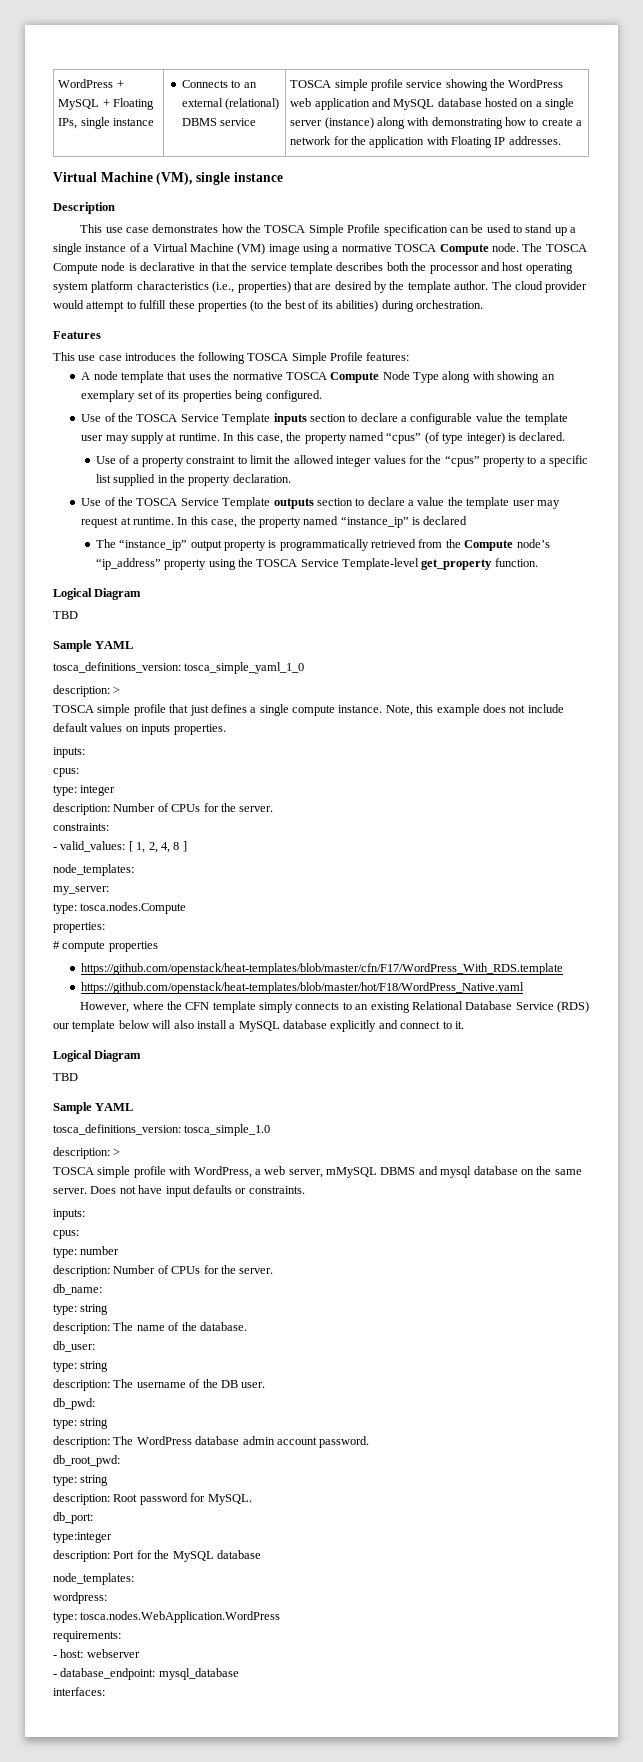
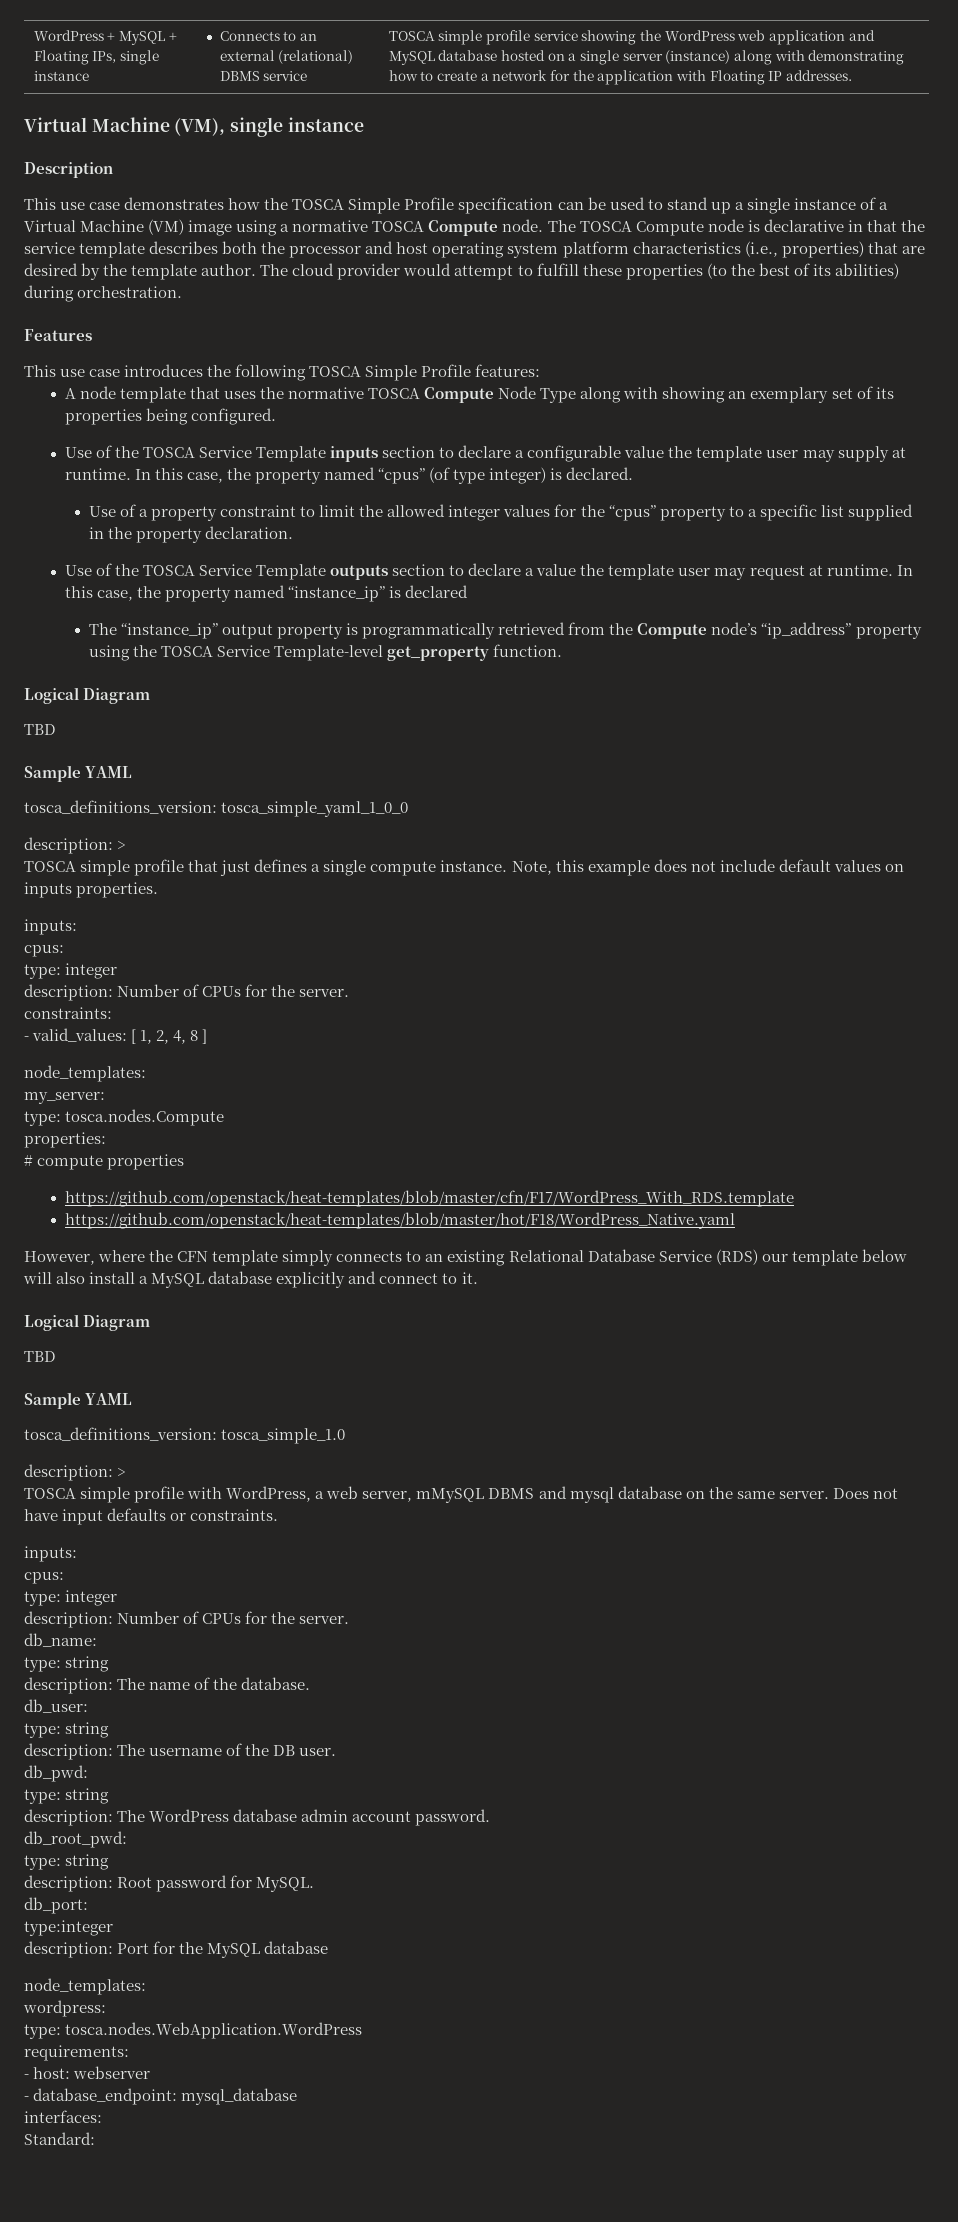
[184,662,305,674] tosca_simple_yaml_1_0 -> [221,801,409,817] tosca_simple_yaml_1_0_0
[80,1246,120,1255] number -> [65,1590,118,1606] integer
(105, 1691) none -> [24,2132,95,2145] // Standard:

